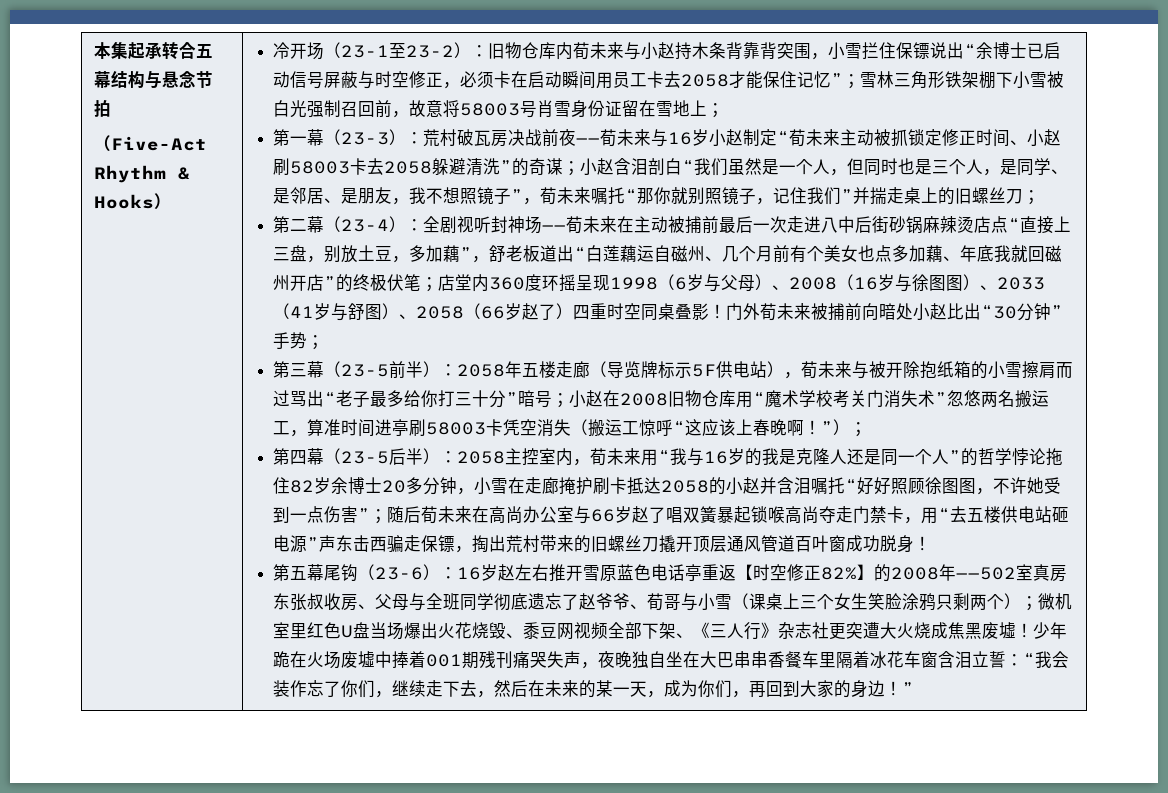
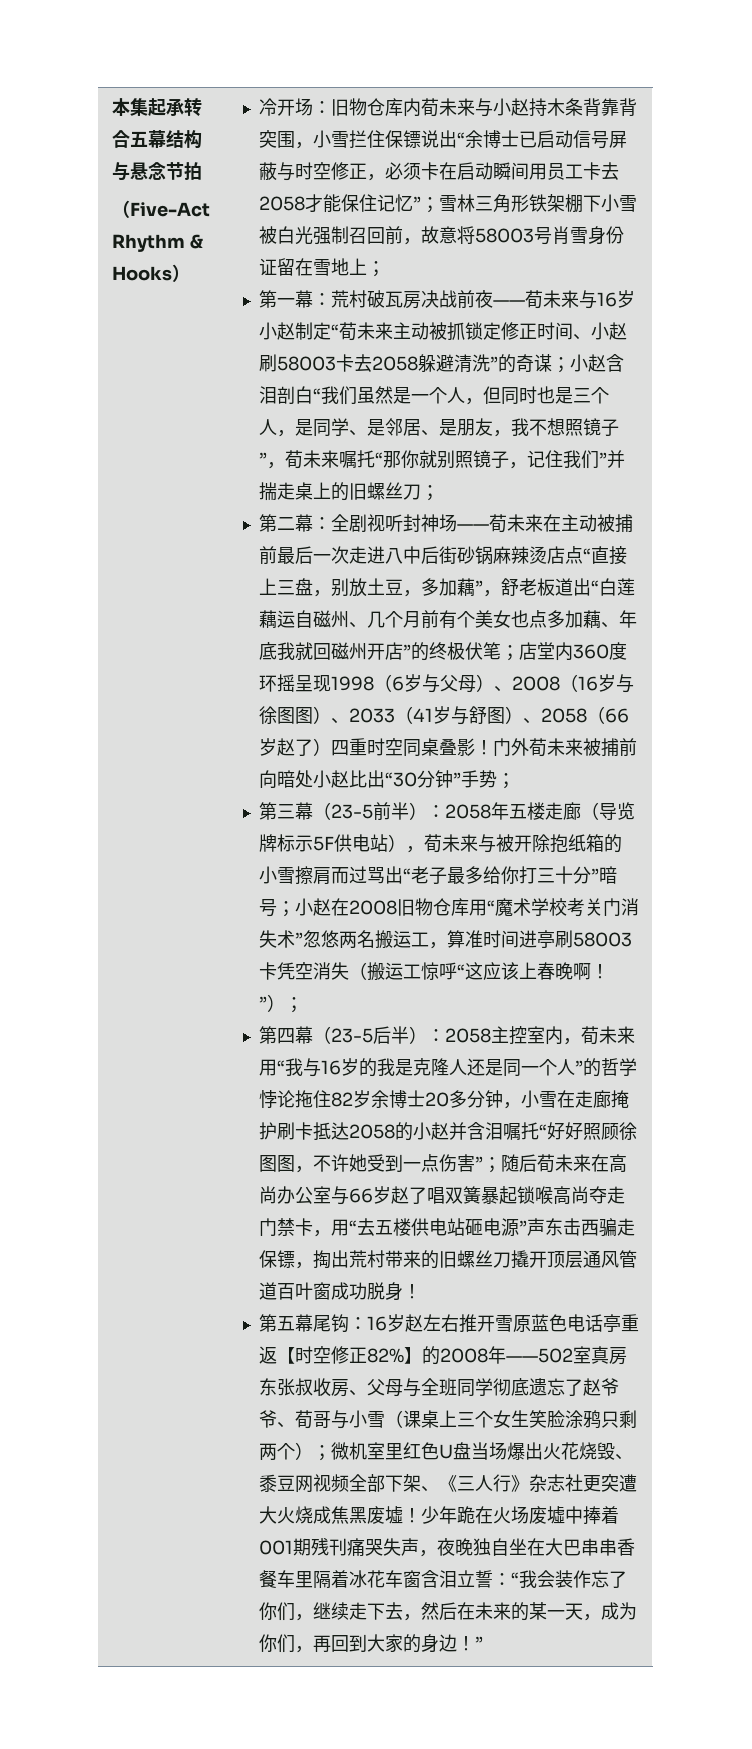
[324,42,472,58] （23-1至23-2） -> (313, 107) none
[324,129,407,145] （23-3） -> (313, 299) none
[324,216,407,232] （23-4） -> (313, 523) none
[358,564,441,580] （23-6） -> (349, 1323) none

